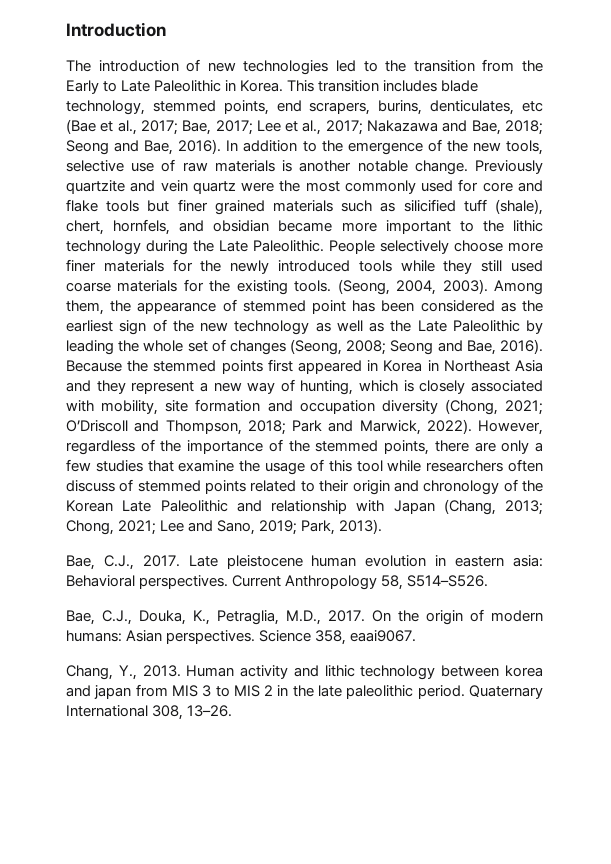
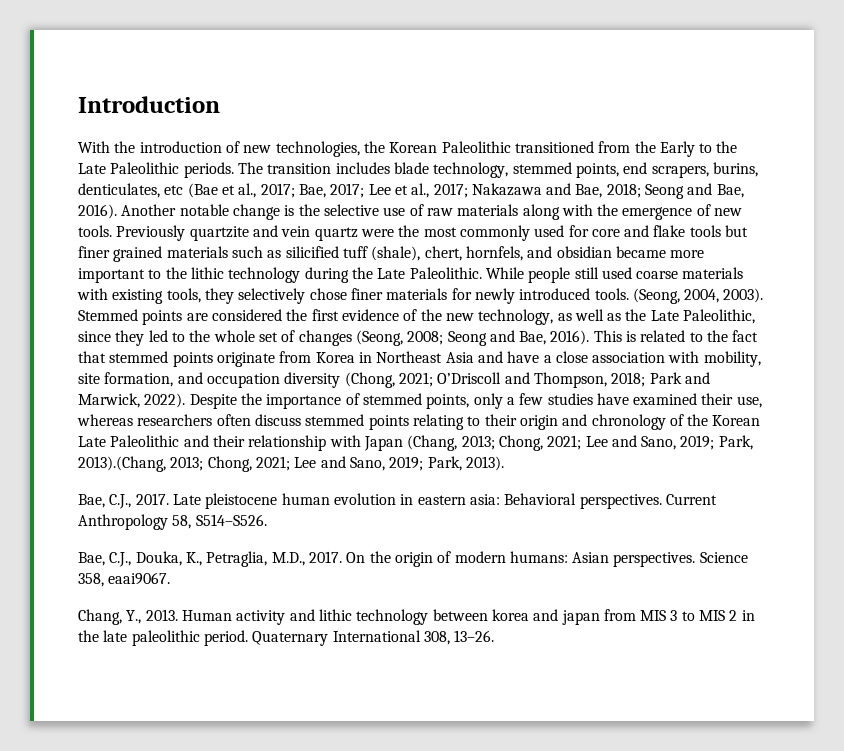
[66,60,91,72] The -> [78,141,136,153] With the
[243,60,475,75] technologies led to the transition -> [275,141,594,157] technologies, the Korean Paleolithic transitioned
[121,80,315,92] Late Paleolithic in Korea. This -> [716,141,738,153] [78,162,263,178] the Late Paleolithic periods. The
[226,139,543,155] In addition to the emergence of the new tools, -> [121,204,320,220] Another notable change is the
[282,160,468,175] is another notable change. -> [522,204,743,220] [78,225,112,237] along with the emergence of new tools.
[329,240,543,254] [66,259,543,274] [66,279,544,295] [66,299,543,315] [66,319,310,335] People selectively choose more finer materials for the newly introduced tools while they still used coarse materials for the existing tools. (Seong, 2004, 2003). Among them, the appearance of stemmed point has been considered as the earliest sign of the new technology -> [485,267,744,283] [77,288,764,304] [78,309,554,325] While people still used coarse materials with existing tools, they selectively chose finer materials for newly introduced tools. (Seong, 2004, 2003). Stemmed points are considered the first evidence of the new technology,
[452,320,543,334] [66,340,114,355] Paleolithic by leading -> [683,309,756,324] [78,330,185,346] Paleolithic, since they led to
[66,359,379,374] Because the stemmed points first appeared in -> [593,330,759,342] [78,351,312,367] This is related to the fact that stemmed points originate from
[96,379,543,395] they represent a new way of hunting, which is closely associated -> [507,351,666,363] have a close association
[195,399,261,412] formation -> [104,372,174,387] formation,
[478,420,543,435] [66,439,155,455] However, regardless of -> [189,394,237,409] Despite
[288,440,496,455] the stemmed points, there are -> [362,393,470,409] stemmed points,
[147,459,422,475] that examine the usage of this tool while -> [596,393,762,408] [77,414,133,426] have examined their use, whereas
[119,479,297,494] of stemmed points related -> [305,414,464,430] stemmed points relating
(262, 506) none -> [212,435,245,447] their
(336, 527) none -> [78,456,462,472] 2013).(Chang, 2013; Chong, 2021; Lee and Sano, 2019; Park,

